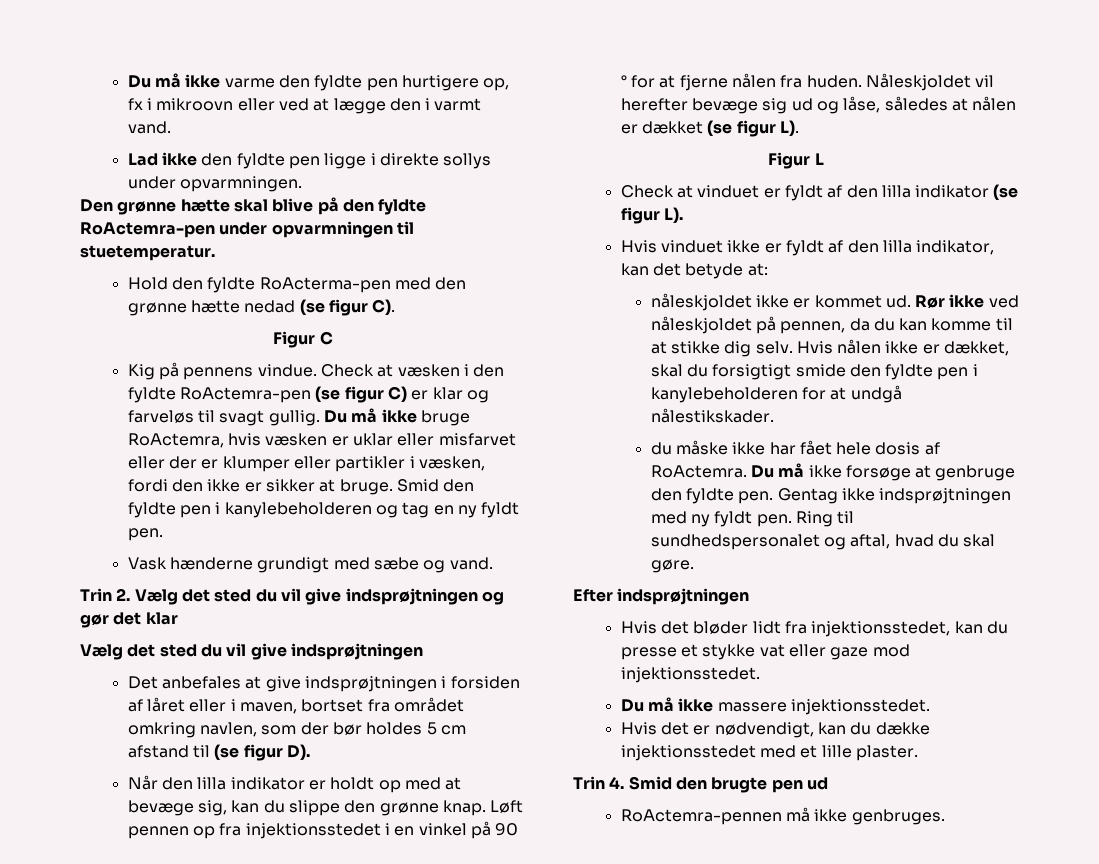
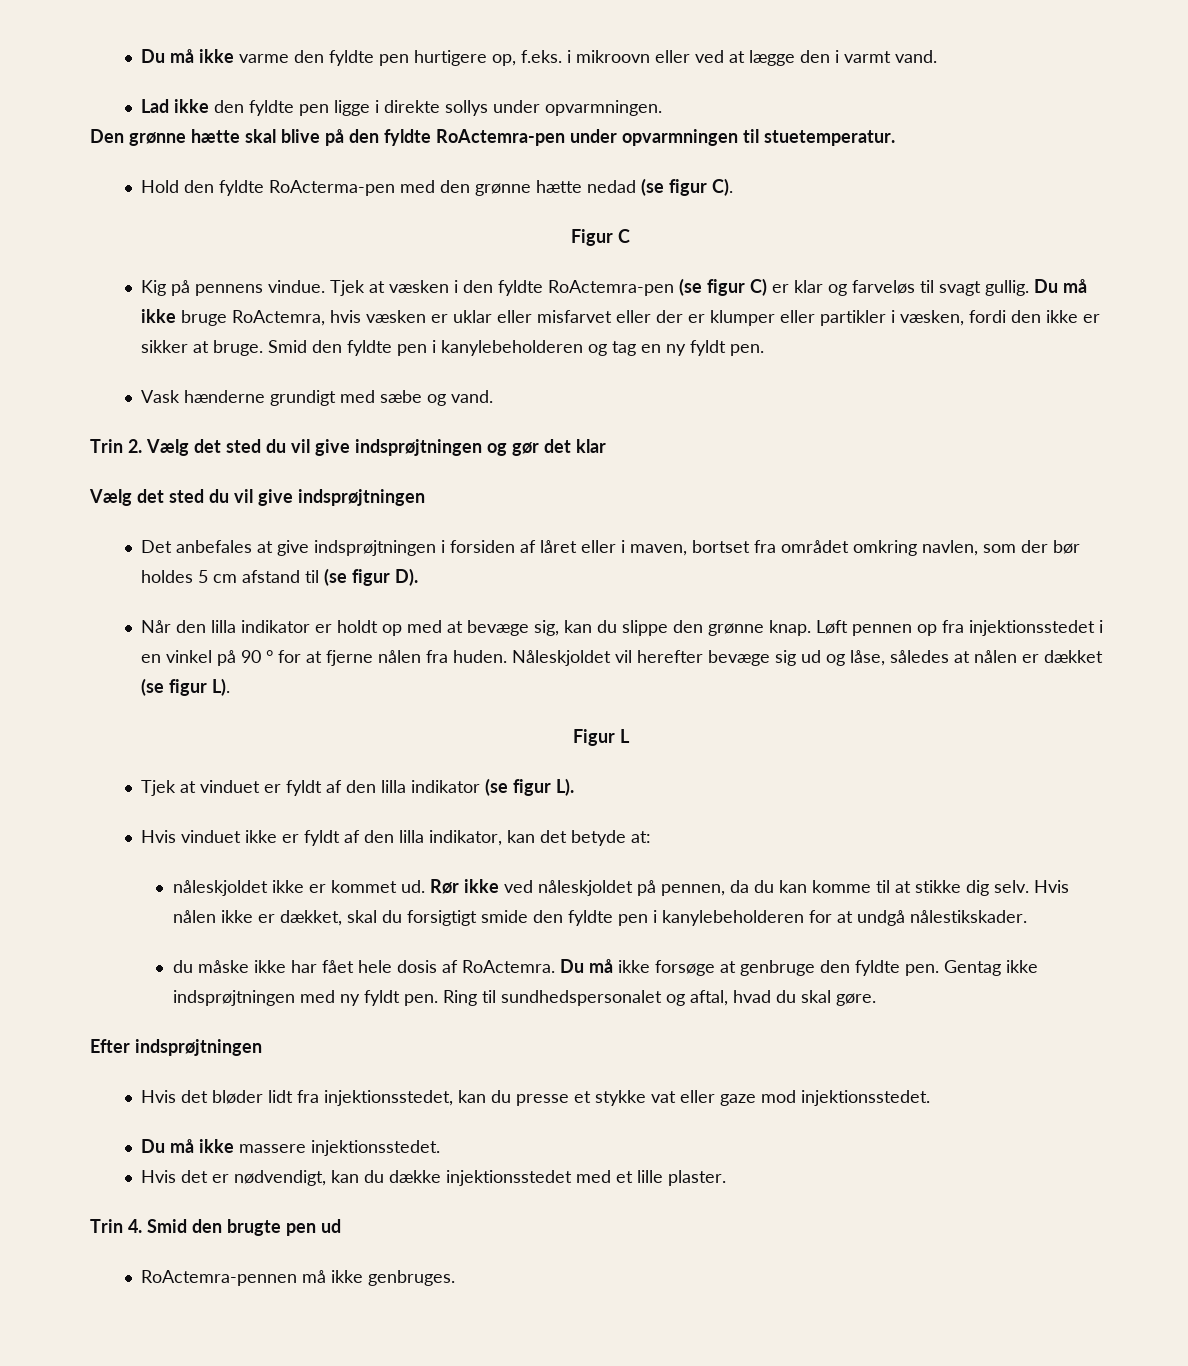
[127,98,143,110] fx -> [521,50,563,63] f.eks.
[320,364,374,377] Check -> [330,280,366,296] Tjek
[620,185,674,198] Check -> [141,780,177,796] Tjek

